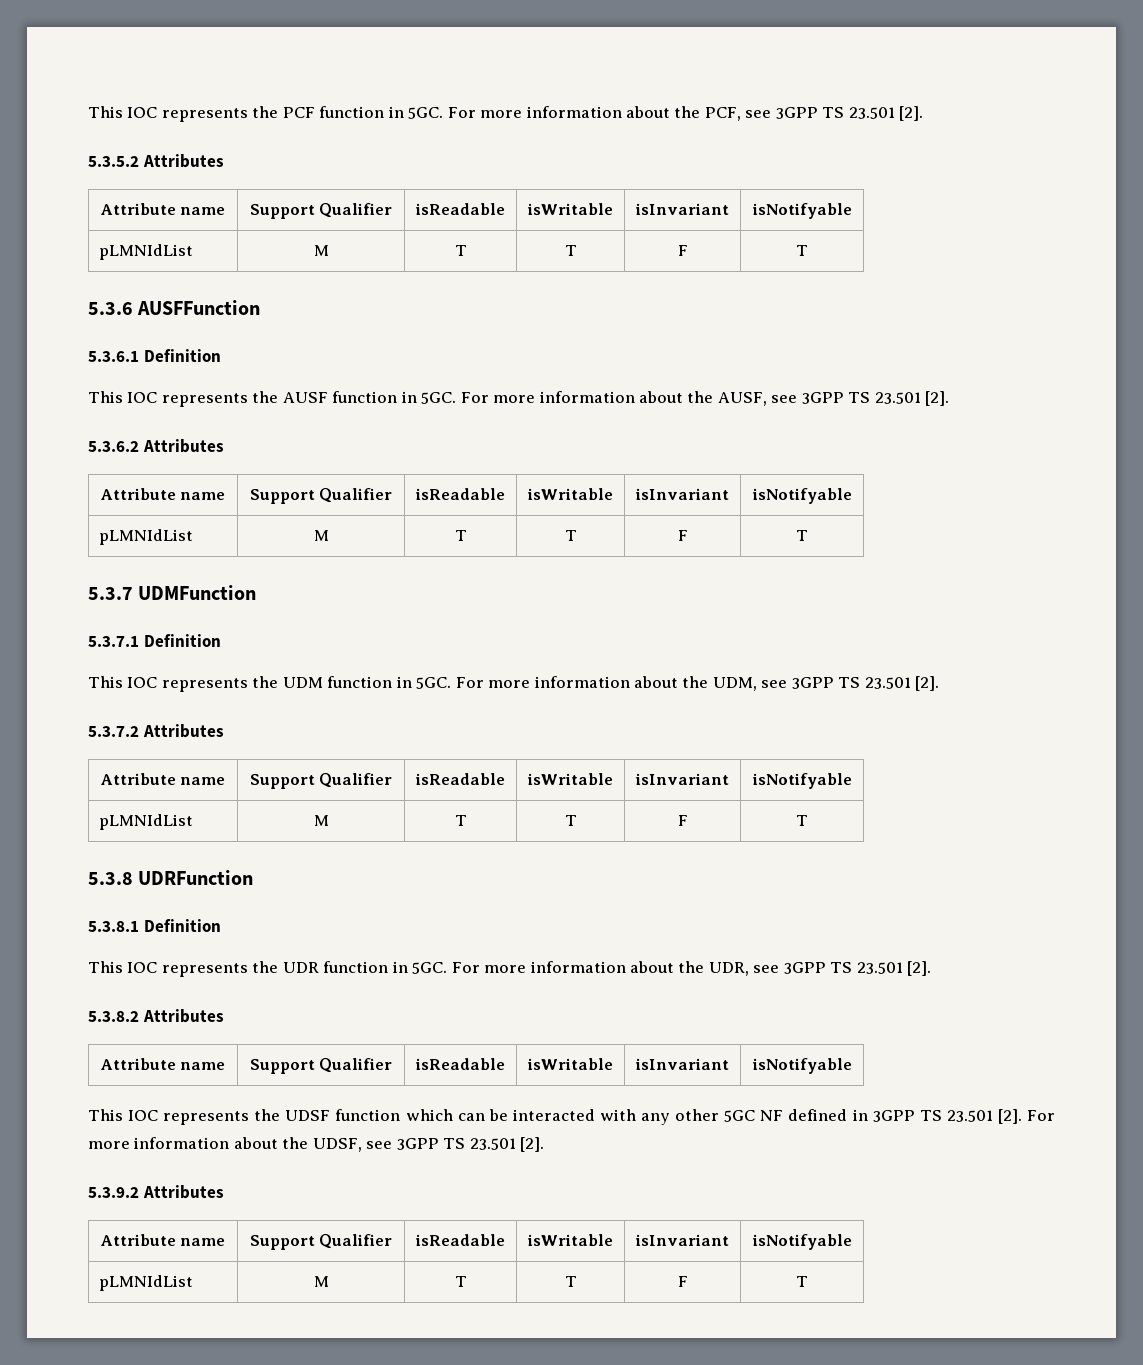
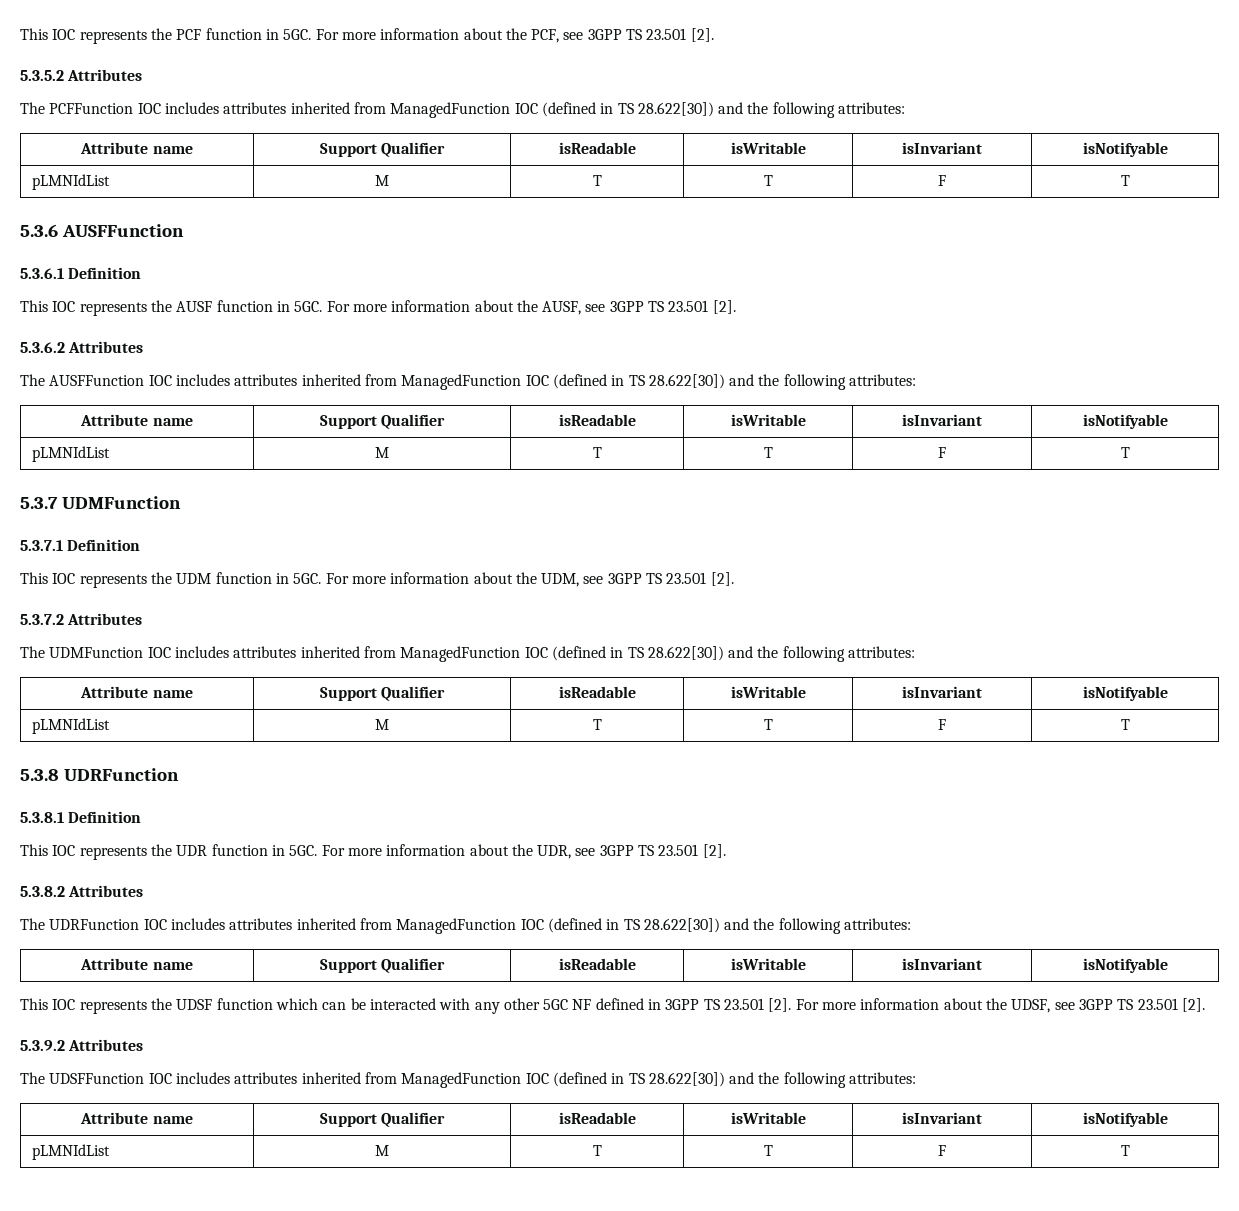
(224, 161) none -> [20,102,906,118] // The PCFFunction IOC includes attributes inherited from ManagedFunction IOC (defined in TS 28.622[30]) and the following attributes:
(224, 446) none -> [20,374,917,390] // The AUSFFunction IOC includes attributes inherited from ManagedFunction IOC (defined in TS 28.622[30]) and the following attributes:
(224, 731) none -> [20,646,916,662] // The UDMFunction IOC includes attributes inherited from ManagedFunction IOC (defined in TS 28.622[30]) and the following attributes:
(224, 1016) none -> [20,918,912,934] // The UDRFunction IOC includes attributes inherited from ManagedFunction IOC (defined in TS 28.622[30]) and the following attributes:
(224, 1192) none -> [20,1072,917,1088] // The UDSFFunction IOC includes attributes inherited from ManagedFunction IOC (defined in TS 28.622[30]) and the following attributes:

